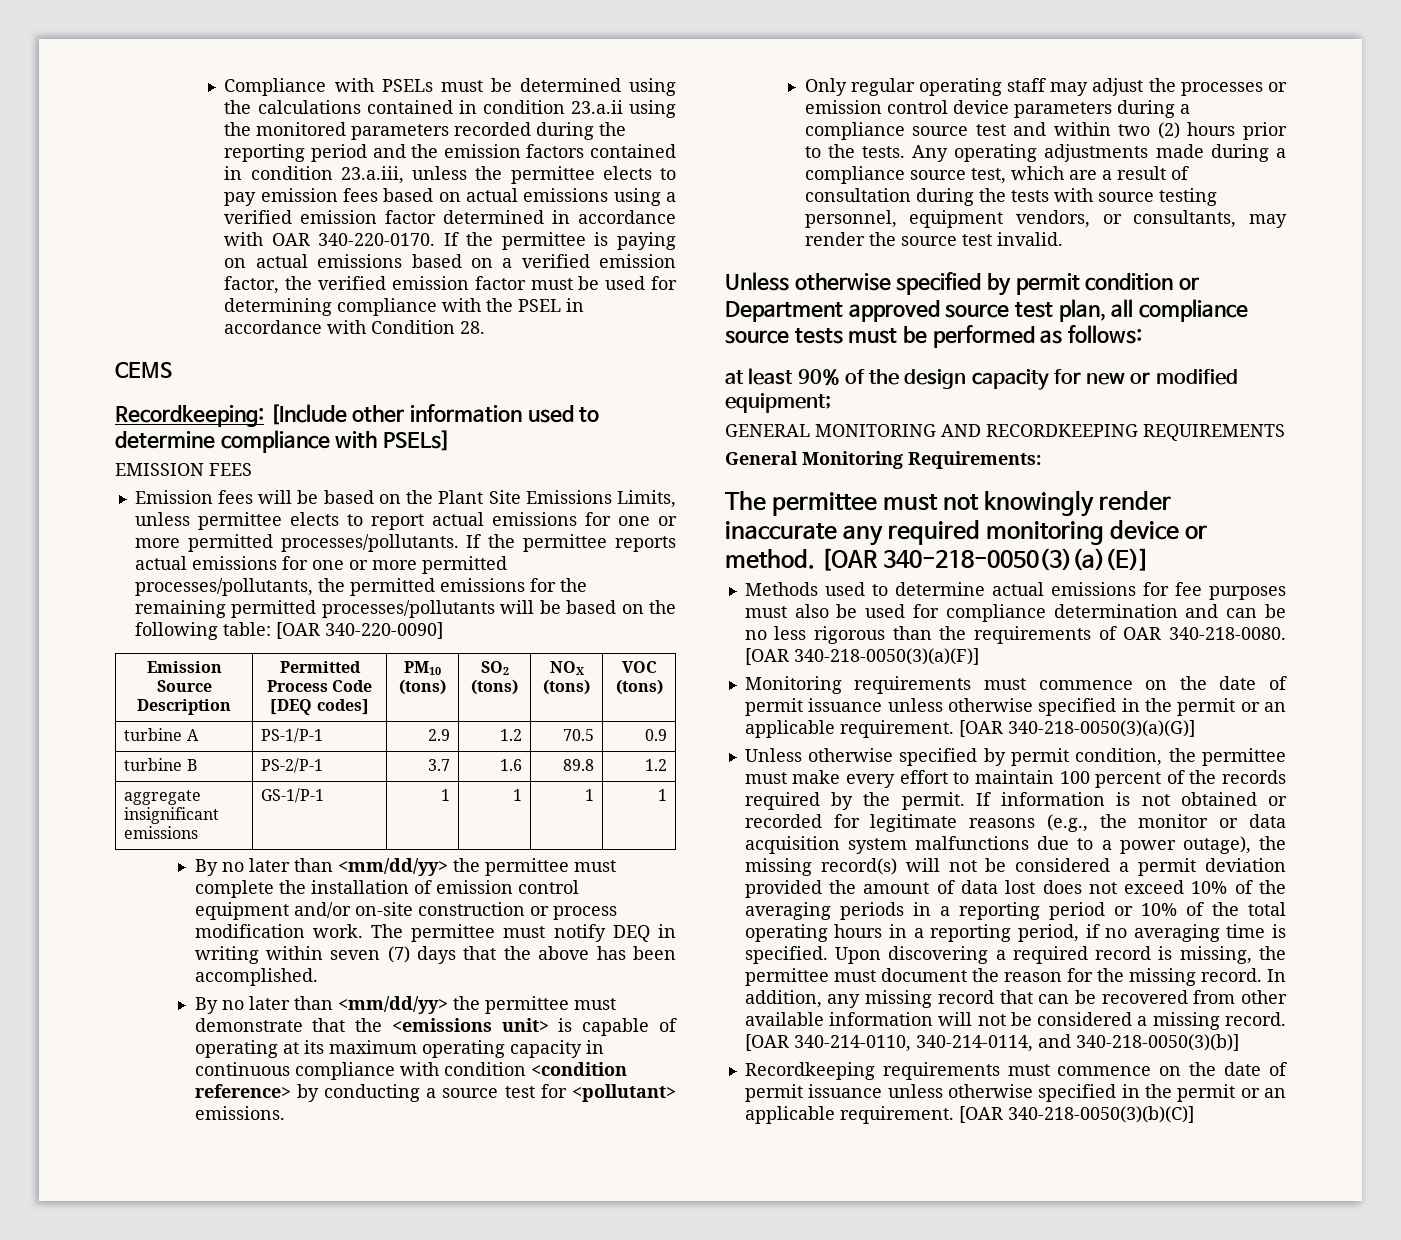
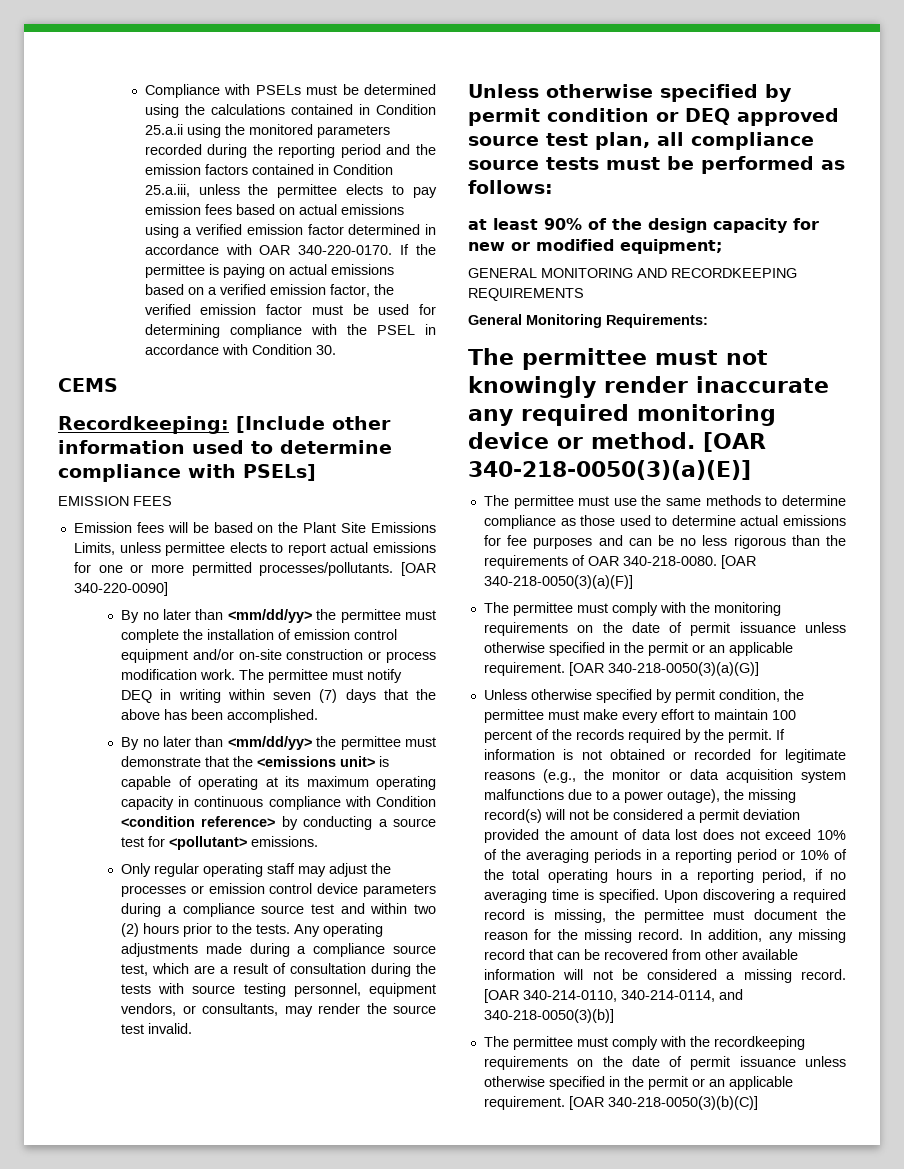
[482,100,623,114] condition 23.a.ii -> [375,104,436,115] [144,124,183,135] Condition 25.a.ii
[250,166,404,184] condition 23.a.iii, -> [332,164,393,175] [144,184,190,197] Condition 25.a.iii,
[460,321,486,334] 28. -> [315,345,336,355] 30.
[466,534,676,552] [134,556,507,574] [134,578,587,596] [134,600,677,618] [134,622,443,640] [146,661,222,673] [156,680,212,692] [137,699,231,715] [279,661,361,673] [266,680,373,692] [270,699,369,715] [404,661,441,675] [399,679,446,695] [480,661,509,675] [471,679,518,695] [549,661,584,675] [543,679,590,695] [621,661,657,673] [615,679,663,695] [124,728,199,741] [261,728,324,743] [427,729,450,741] [499,729,522,741] [562,729,594,741] [644,729,667,741] [124,758,197,771] [261,758,324,773] [427,759,450,771] [499,759,522,771] [562,759,594,771] [644,759,667,771] [124,790,202,805] [124,807,220,824] [124,826,199,839] [261,788,325,803] [440,789,450,801] [512,789,522,801] [584,789,594,801] [657,789,667,801] If the permittee reports actual emissions for one or more permitted processes/pollutants, the permitted emissions for the remaining permitted processes/pollutants will be based on the following table: [OAR 340-220-0090] // Emission Source Description | Permitted Process Code [DEQ codes] | PM10 (tons) | SO2 (tons) | NOX (tons) | VOC (tons) // turbine A | PS-1/P-1 | 2.9 | 1.2 | 70.5 | 0.9 // turbine B | PS-2/P-1 | 3.7 | 1.6 | 89.8 | 1.2 // aggregate insignificant emissions | GS-1/P-1 | 1 | 1 | 1 | 1 -> [401,562,437,576] [73,582,168,596] [OAR 340-220-0090]
[443,1062,526,1076] condition -> [376,796,436,807] Condition
[725,301,843,322] Department -> [685,108,730,125] DEQ
[744,582,818,596] Methods -> [483,495,846,509] [483,515,616,529] The permittee must use the same methods to determine compliance as those
[744,604,1178,622] must also be used for compliance determination -> (593, 543) none
[744,676,1133,694] Monitoring requirements must commence -> [483,602,781,616] [483,622,568,636] The permittee must comply with the monitoring requirements
[744,1062,1152,1080] Recordkeeping requirements must commence -> [483,1036,805,1050] [483,1056,568,1070] The permittee must comply with the recordkeeping requirements

